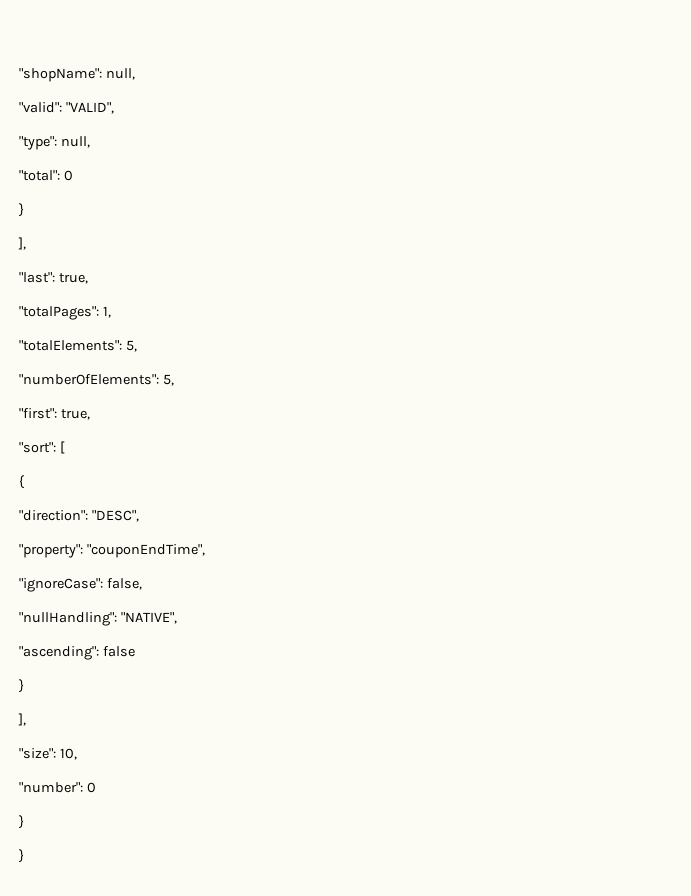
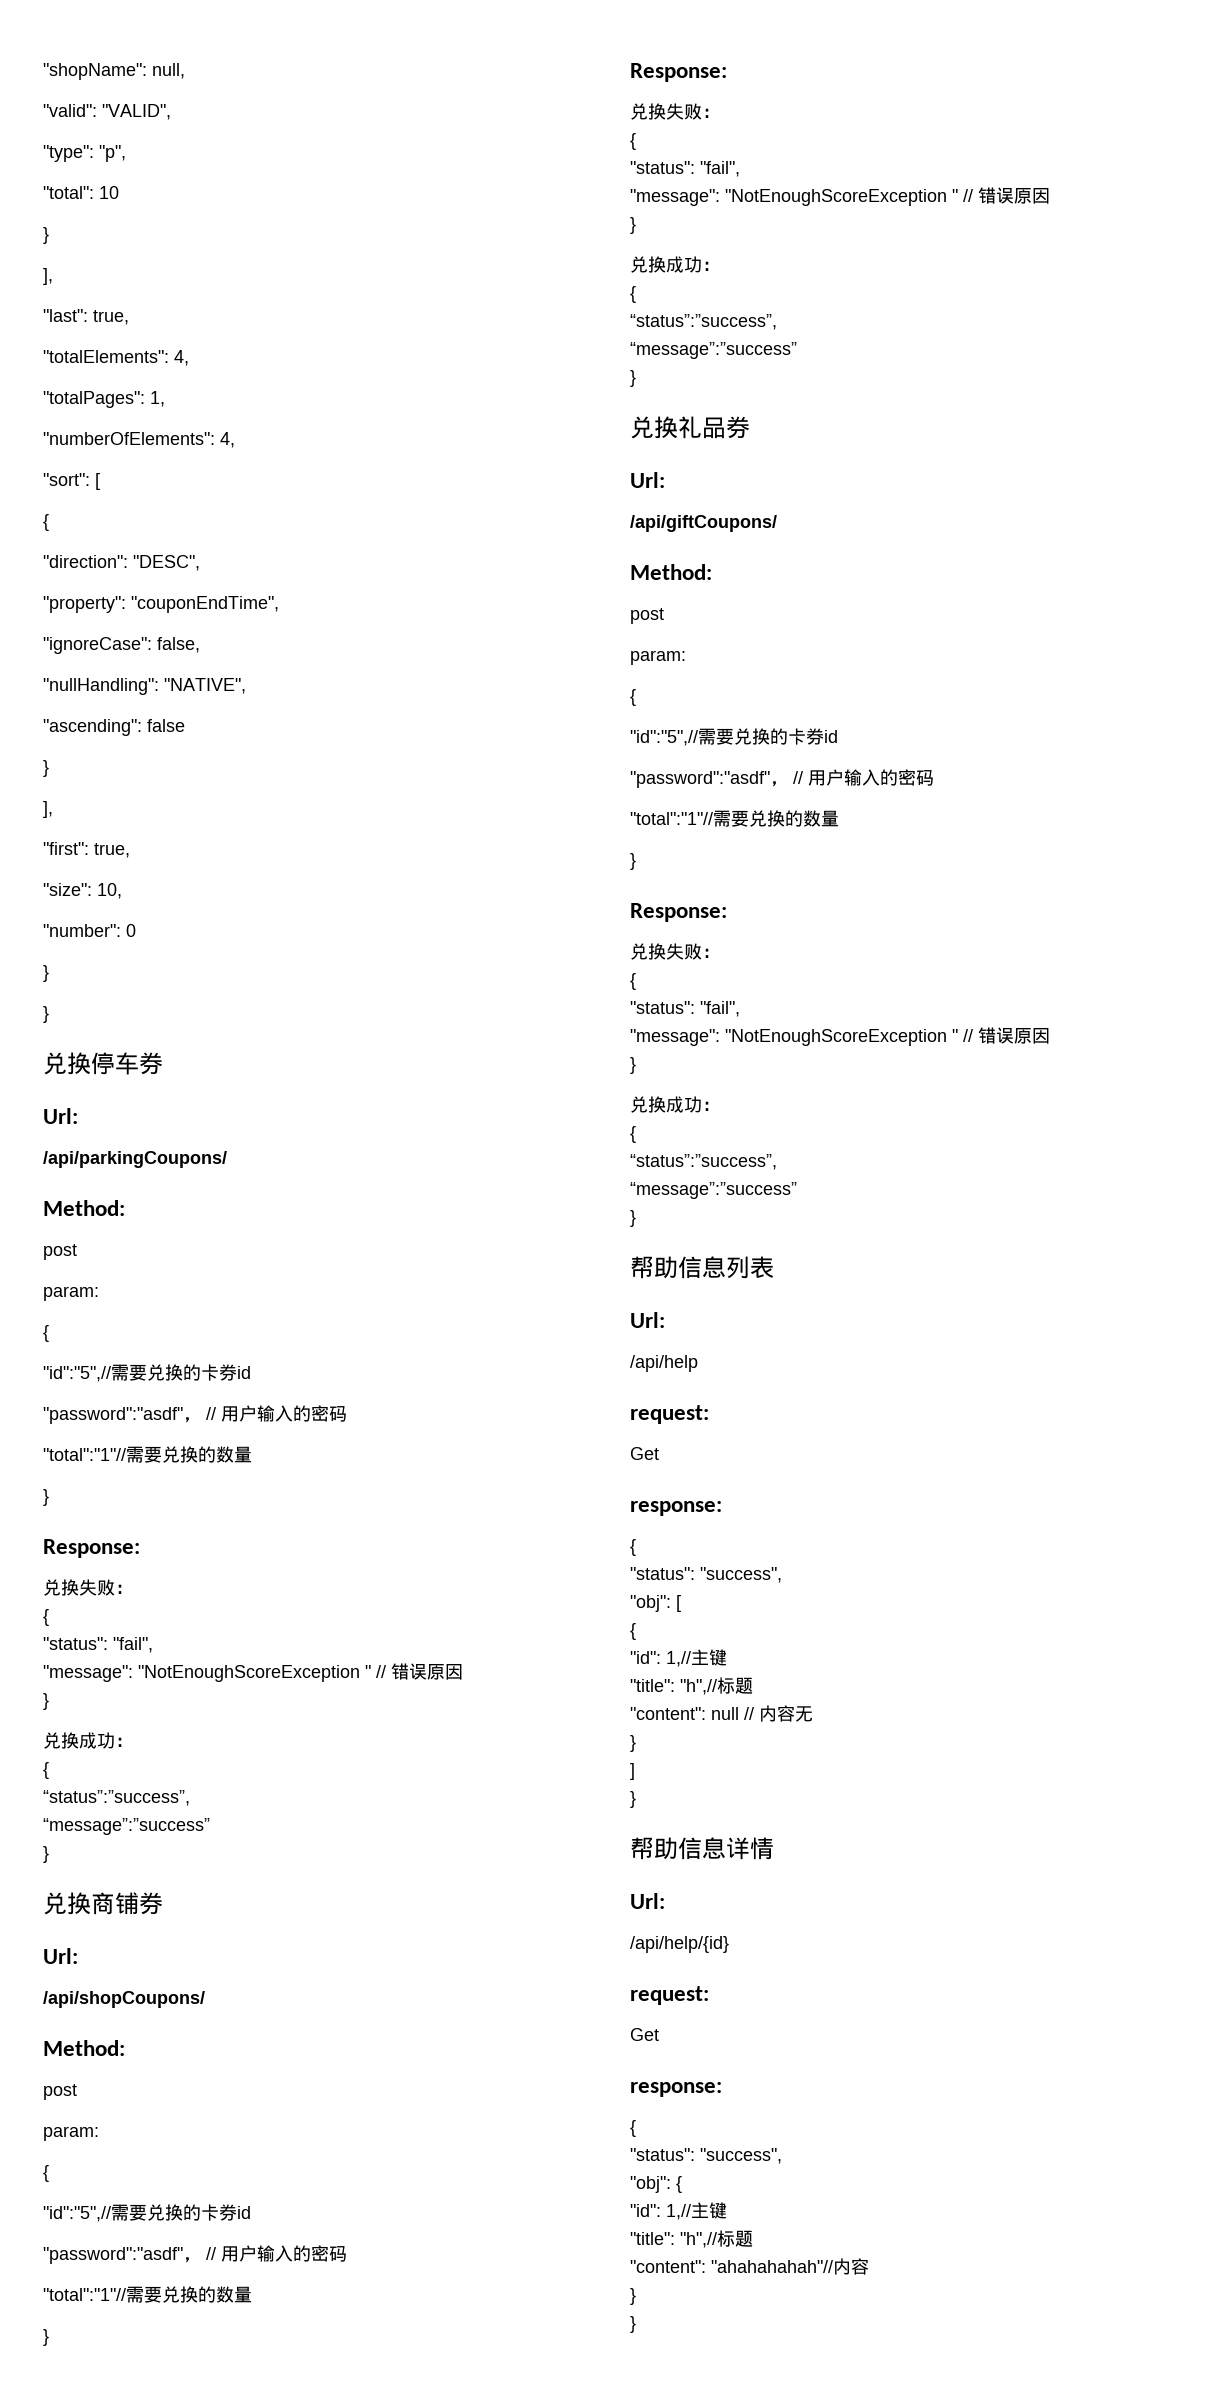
[60,136,90,148] null, -> [99,145,126,162] "p",
[63,170,73,181] 0 -> [99,186,119,199] 10
(88, 278) none -> [43,350,189,366] // "totalElements": 4,
[19,340,137,352] // "totalElements": 5, -> (165, 399) none
[162,374,174,386] [19,408,90,420] 5, // "first": true, -> [220,432,235,448] 4,
(26, 719) none -> [43,842,130,858] // "first": true,
(24, 856) none -> [43,1052,163,1075] [43,1108,78,1124] [43,1151,227,1168] [43,1200,125,1216] [43,1244,77,1260] [43,1286,99,1301] [43,1325,49,1342] [43,1364,251,1382] [43,1405,347,1424] [43,1446,252,1463] [43,1489,49,1506] [43,1539,140,1558] [43,1579,133,1596] [43,1609,49,1626] [43,1637,153,1653] [43,1663,463,1682] [43,1693,49,1710] [43,1732,133,1749] [43,1762,49,1779] [43,1790,190,1806] [43,1818,210,1835] [43,1846,49,1863] [43,1892,163,1915] [43,1948,78,1964] [43,1991,205,2008] [43,2040,125,2056] [43,2084,77,2100] [43,2126,99,2141] [43,2165,49,2182] [43,2204,251,2222] [43,2245,347,2264] [43,2286,252,2303] [43,2329,49,2346] [630,63,727,82] [630,103,720,120] [630,133,636,150] [630,161,740,177] [630,187,1050,206] [630,217,636,234] [630,256,720,273] [630,286,636,303] [630,314,777,330] [630,342,797,359] [630,370,636,387] [630,416,750,439] [630,472,665,488] [630,515,777,532] [630,564,712,580] [630,608,664,624] [630,650,686,665] [630,689,636,706] [630,728,838,746] [630,769,934,788] [630,810,839,827] [630,853,636,870] [630,903,727,922] [630,943,720,960] [630,973,636,990] [630,1001,740,1017] [630,1027,1050,1046] [630,1057,636,1074] [630,1096,720,1113] [630,1126,636,1143] [630,1154,777,1170] [630,1182,797,1199] [630,1210,636,1227] [630,1256,774,1279] [630,1312,665,1328] [630,1355,698,1372] [630,1405,709,1424] [630,1447,659,1460] [630,1501,722,1516] [630,1539,636,1556] [630,1567,782,1583] [630,1595,681,1612] [630,1623,636,1640] [630,1649,727,1667] [630,1677,753,1695] [630,1705,813,1722] [630,1735,636,1752] [630,1763,635,1780] [630,1791,636,1808] [630,1837,774,1860] [630,1893,665,1909] [630,1936,729,1953] [630,1986,709,2005] [630,2028,659,2041] [630,2082,722,2097] [630,2120,636,2137] [630,2148,782,2164] [630,2176,682,2193] [630,2202,727,2220] [630,2230,753,2248] [630,2258,869,2275] [630,2288,636,2305] [630,2316,636,2333] // 兑换停车券 // Url: // /api/parkingCoupons/ // Method: // post // param: // { // "id":"5",//需要兑换的卡券id // "password":"asdf"， // 用户输入的密码 // "total":"1"//需要兑换的数量 // } // Response: // 兑换失败： // { // "status": "fail", // "message": "NotEnoughScoreException " // 错误原因 // } // 兑换成功： // { // “status”:”success”, // “message”:”success” // } // 兑换商铺券 // Url: // /api/shopCoupons/ // Method: // post // param: // { // "id":"5",//需要兑换的卡券id // "password":"asdf"， // 用户输入的密码 // "total":"1"//需要兑换的数量 // } // Response: // 兑换失败： // { // "status": "fail", // "message": "NotEnoughScoreException " // 错误原因 // } // 兑换成功： // { // “status”:”success”, // “message”:”success” // } // 兑换礼品券 // Url: // /api/giftCoupons/ // Method: // post // param: // { // "id":"5",//需要兑换的卡券id // "password":"asdf"， // 用户输入的密码 // "total":"1"//需要兑换的数量 // } // Response: // 兑换失败： // { // "status": "fail", // "message": "NotEnoughScoreException " // 错误原因 // } // 兑换成功： // { // “status”:”success”, // “message”:”success” // } // 帮助信息列表 // Url: // /api/help // request: // Get // response: // { // "status": "success", // "obj": [ // { // "id": 1,//主键 // "title": "h",//标题 // "content": null // 内容无 // } // ] // } // 帮助信息详情 // Url: // /api/help/{id} // request: // Get // response: // { // "status": "success", // "obj": { // "id": 1,//主键 // "title": "h",//标题 // "content": "ahahahahah"//内容 // } // }

